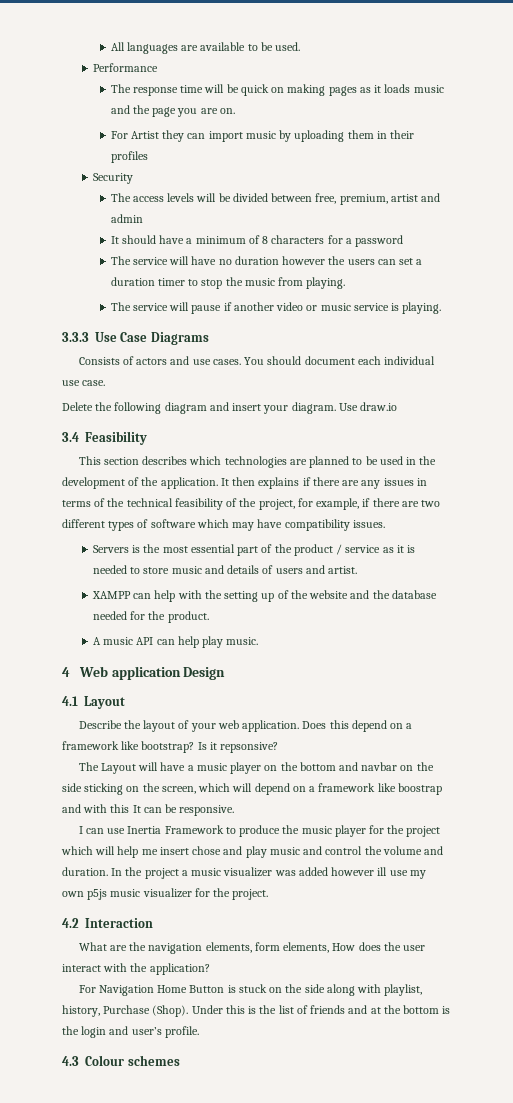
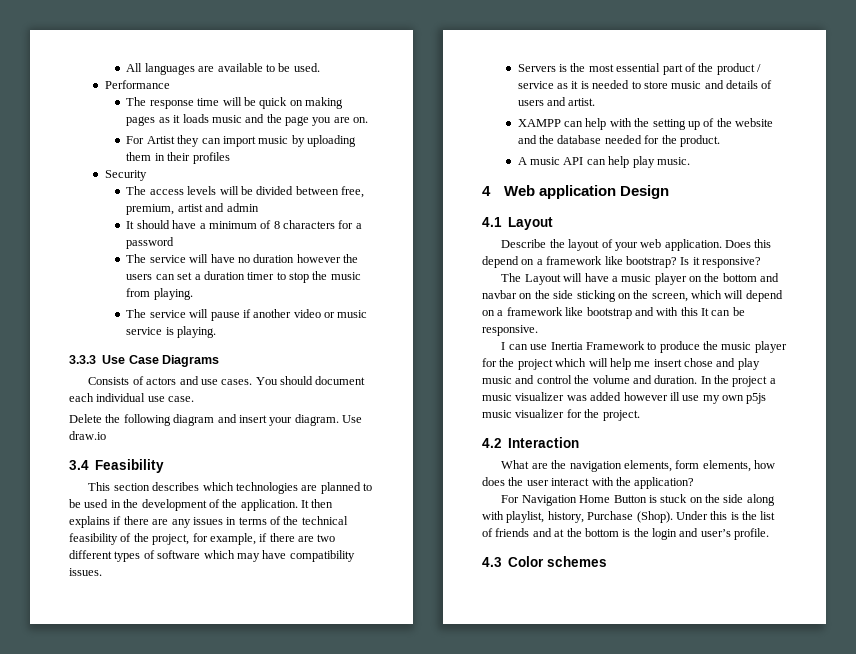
[220,742,279,753] repsonsive? -> [702,257,761,268] responsive?
[397,783,442,795] boostrap -> [586,307,632,319] bootstrap
[332,943,356,951] How -> [753,460,775,469] how
[85,1055,124,1066] Colour -> [508,556,545,567] Color

